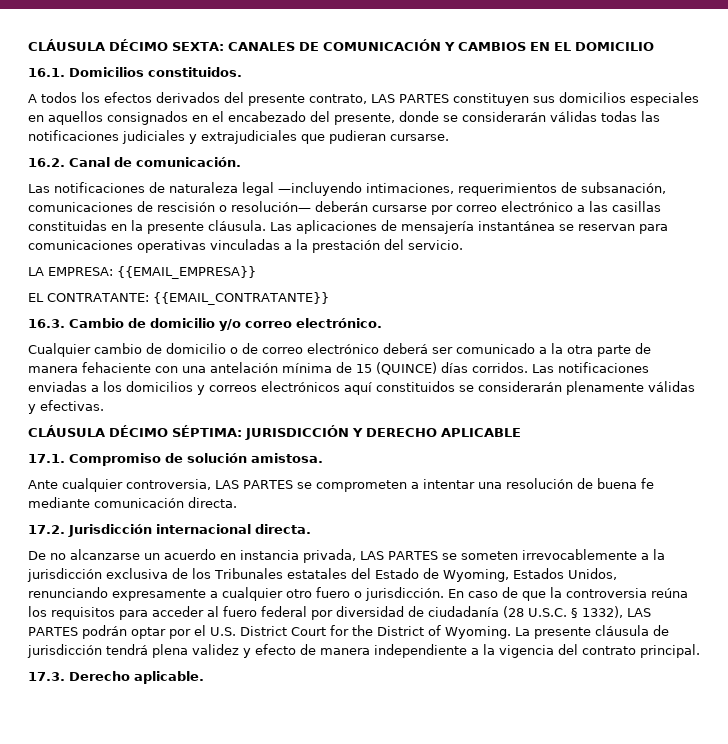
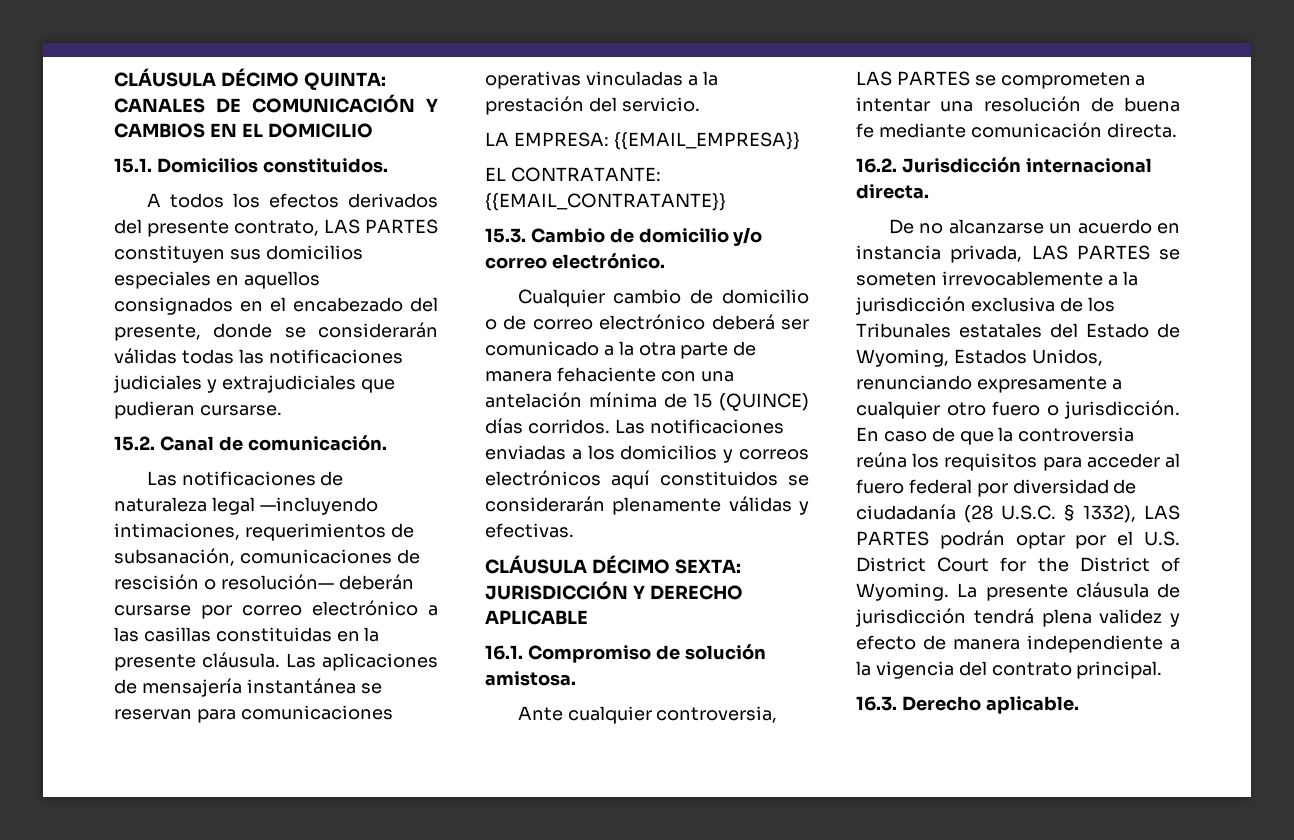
[28,39,224,51] CLÁUSULA DÉCIMO SEXTA: -> [114,68,386,90] CLÁUSULA DÉCIMO QUINTA:
[28,68,65,77] 16.1. -> [114,158,152,173] 15.1.
[28,158,65,167] 16.2. -> [114,436,155,451] 15.2.
[28,319,65,328] 16.3. -> [485,228,526,243] 15.3.
[172,425,242,437] SÉPTIMA: -> [674,559,741,574] SEXTA:
[28,454,65,463] 17.1. -> [485,645,523,660] 16.1.
[28,525,65,534] 17.2. -> [856,158,897,173] 16.2.
[28,672,65,681] 17.3. -> [856,696,897,711] 16.3.

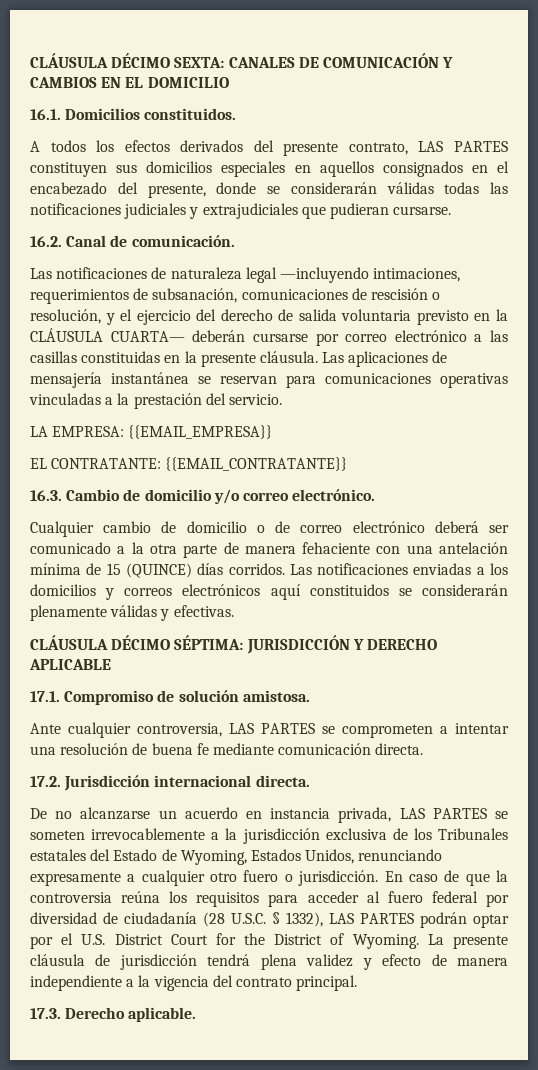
[114,68,386,90] CLÁUSULA DÉCIMO QUINTA: -> [30,53,225,68] CLÁUSULA DÉCIMO SEXTA:
[114,158,152,173] 15.1. -> [30,109,61,120] 16.1.
[114,436,155,451] 15.2. -> [30,236,62,247] 16.2.
[220,574,334,590] resolución— -> [30,309,509,325] [30,328,185,342] resolución, y el ejercicio del derecho de salida voluntaria previsto en la CLÁUSULA CUARTA—
[485,228,526,243] 15.3. -> [30,490,62,501] 16.3.
[674,559,741,574] SEXTA: -> [174,635,244,650] SÉPTIMA:
[485,645,523,660] 16.1. -> [30,691,60,702] 17.1.
[856,158,897,173] 16.2. -> [30,776,61,787] 17.2.
[856,696,897,711] 16.3. -> [30,1008,61,1019] 17.3.

